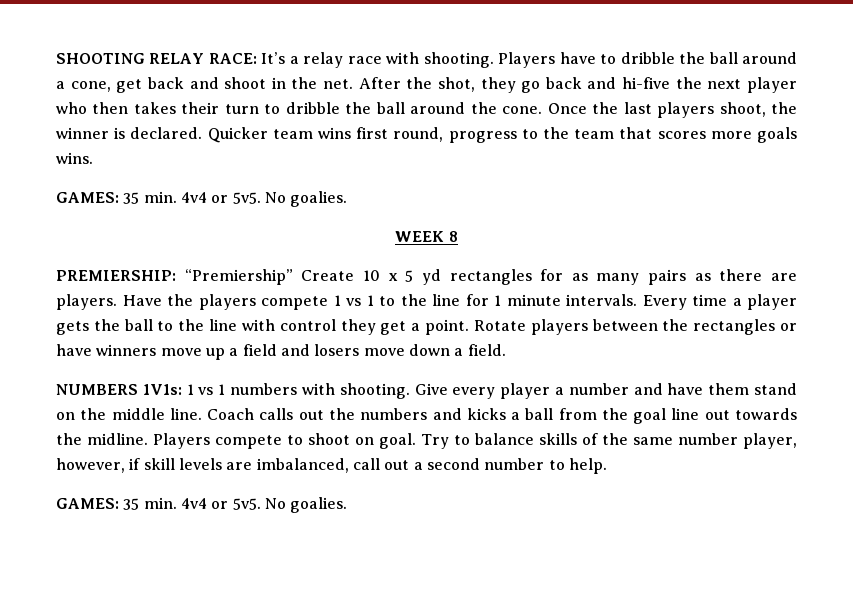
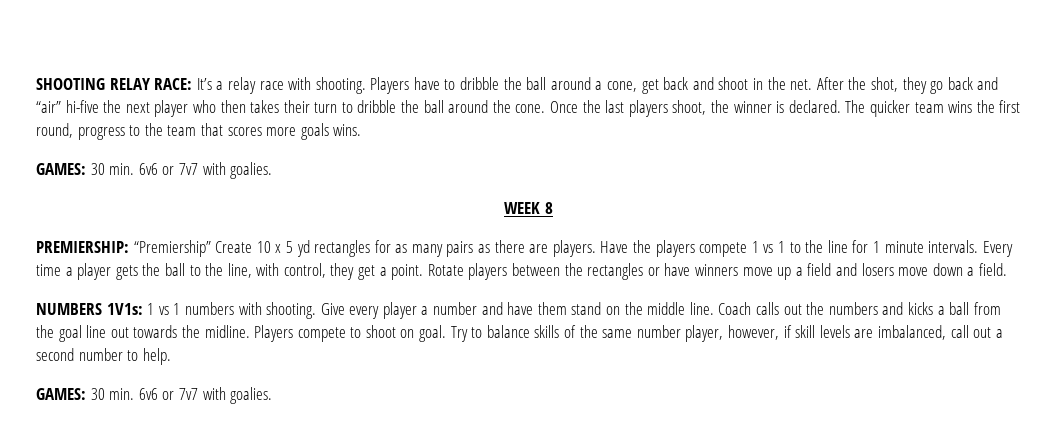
(617, 83) none -> [36,101,61,113] “air”
[207,127,268,143] Quicker -> [845,100,910,117] The quicker
(351, 133) none -> [976,100,995,113] the
[123,191,286,204] 35 min. 4v4 or 5v5. No -> [90,162,226,175] 30 min. 6v6 or 7v7 with
[209,319,336,331] line with control -> [227,263,326,278] line, with control,
[123,497,286,510] 35 min. 4v4 or 5v5. No -> [90,387,226,400] 30 min. 6v6 or 7v7 with

